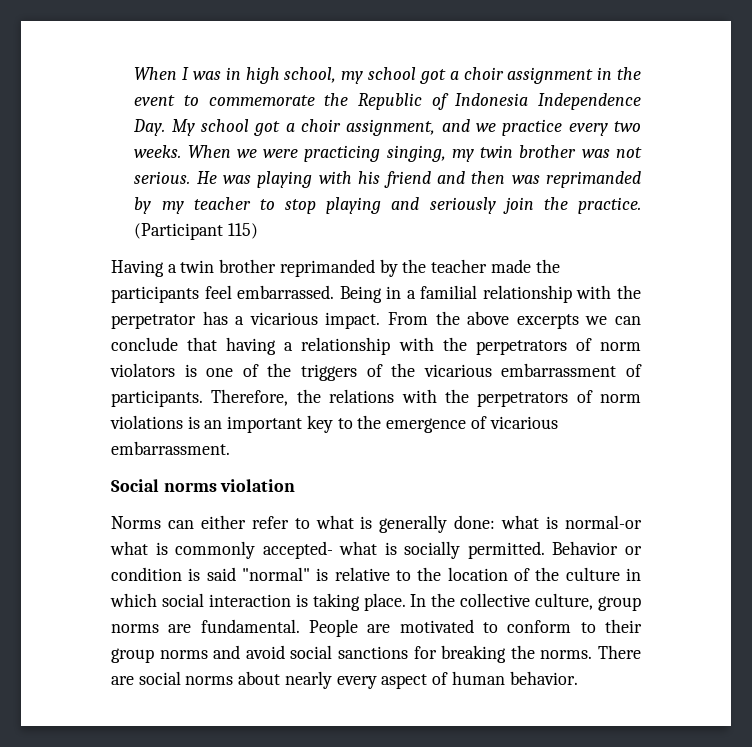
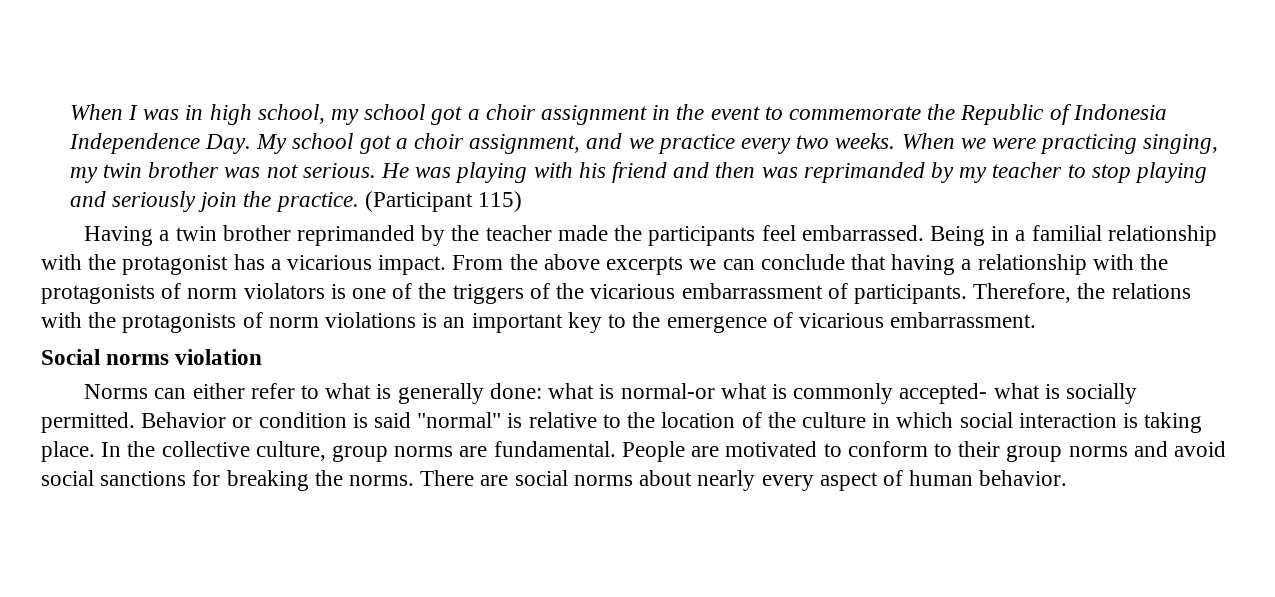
[111,314,196,329] perpetrator -> [122,255,229,275] protagonist
[475,340,567,355] perpetrators -> [41,284,155,304] protagonists
[477,392,569,407] perpetrators -> [122,313,237,333] protagonists

